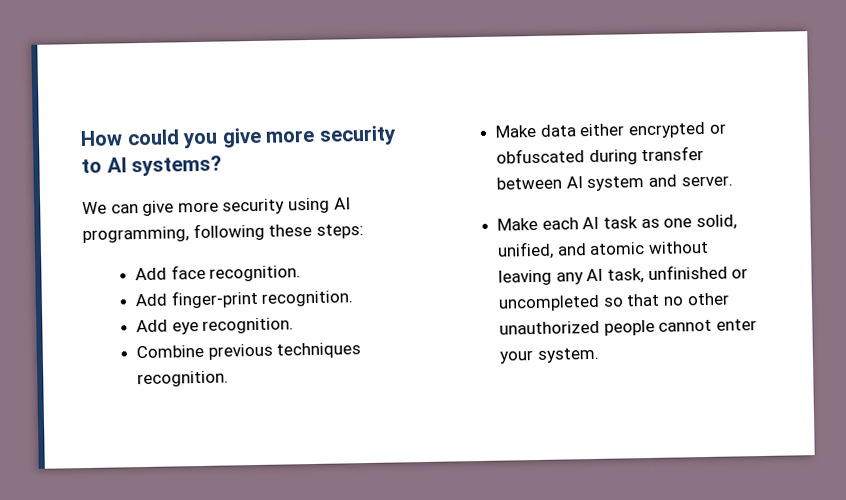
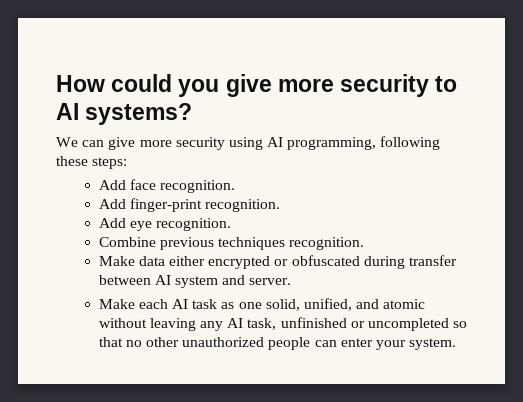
[658,319,713,332] cannot -> [314,340,337,347] can

